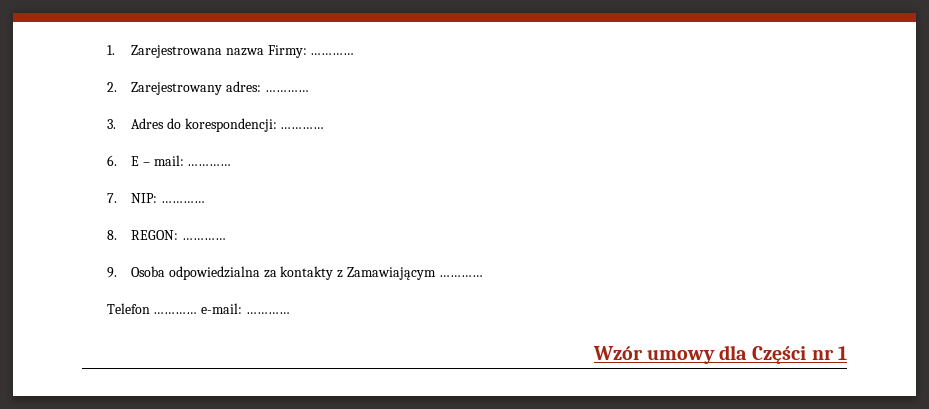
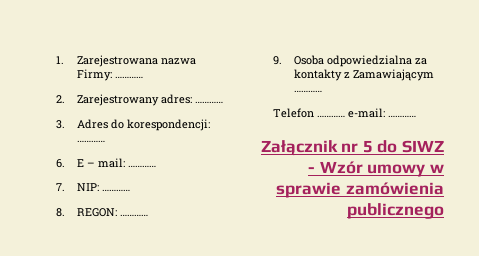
[592,345,847,364] Wzór umowy dla Części nr 1 -> [260,140,444,156] [308,161,444,177] [276,182,444,198] [347,203,444,219] Załącznik nr 5 do SIWZ - Wzór umowy w sprawie zamówienia publicznego

